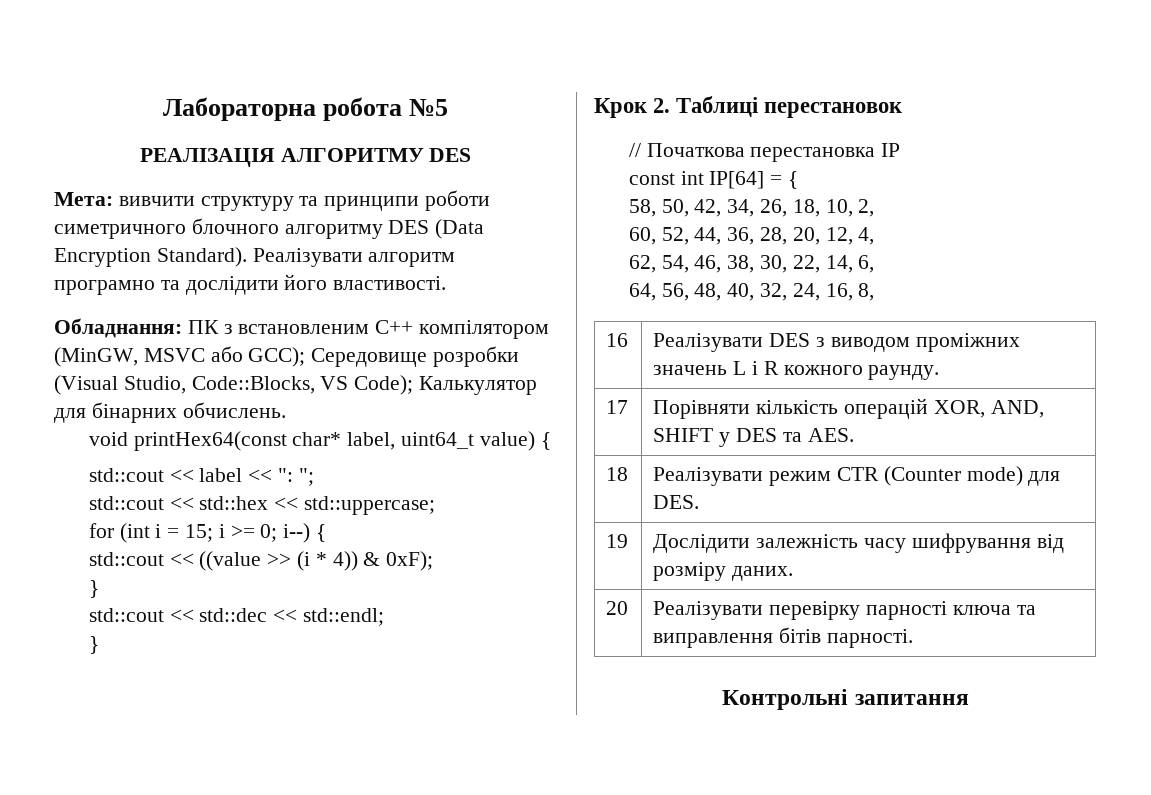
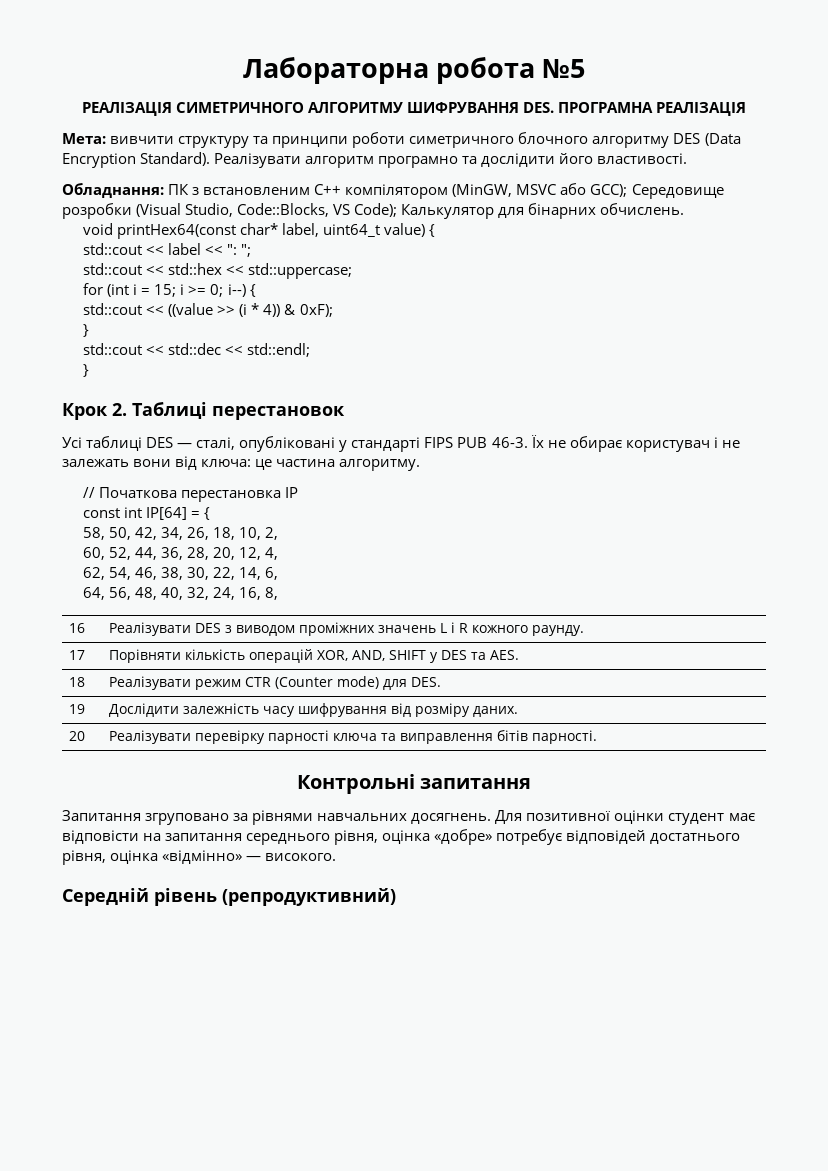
[280,148,472,162] АЛГОРИТМУ DES -> [175,102,747,116] СИМЕТРИЧНОГО АЛГОРИТМУ ШИФРУВАННЯ DES. ПРОГРАМНА РЕАЛІЗАЦІЯ
(903, 110) none -> [62,435,740,452] [62,456,421,471] // Усі таблиці DES — сталі, опубліковані у стандарті FIPS PUB 46-3. Їх не обирає користувач і не залежать вони від ключа: це частина алгоритму.
(969, 699) none -> [62,810,755,825] [62,829,741,845] [62,850,337,865] [62,888,396,906] // Запитання згруповано за рівнями навчальних досягнень. Для позитивної оцінки студент має відповісти на запитання середнього рівня, оцінка «добре» потребує відповідей достатнього рівня, оцінка «відмінно» — високого. // Середній рівень (репродуктивний)

